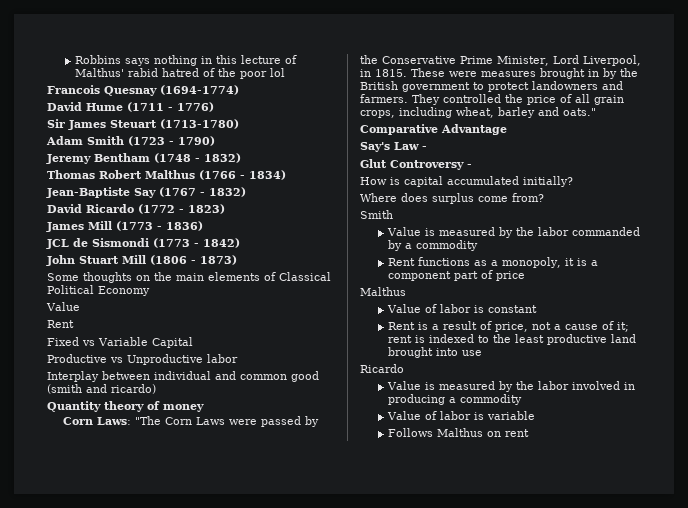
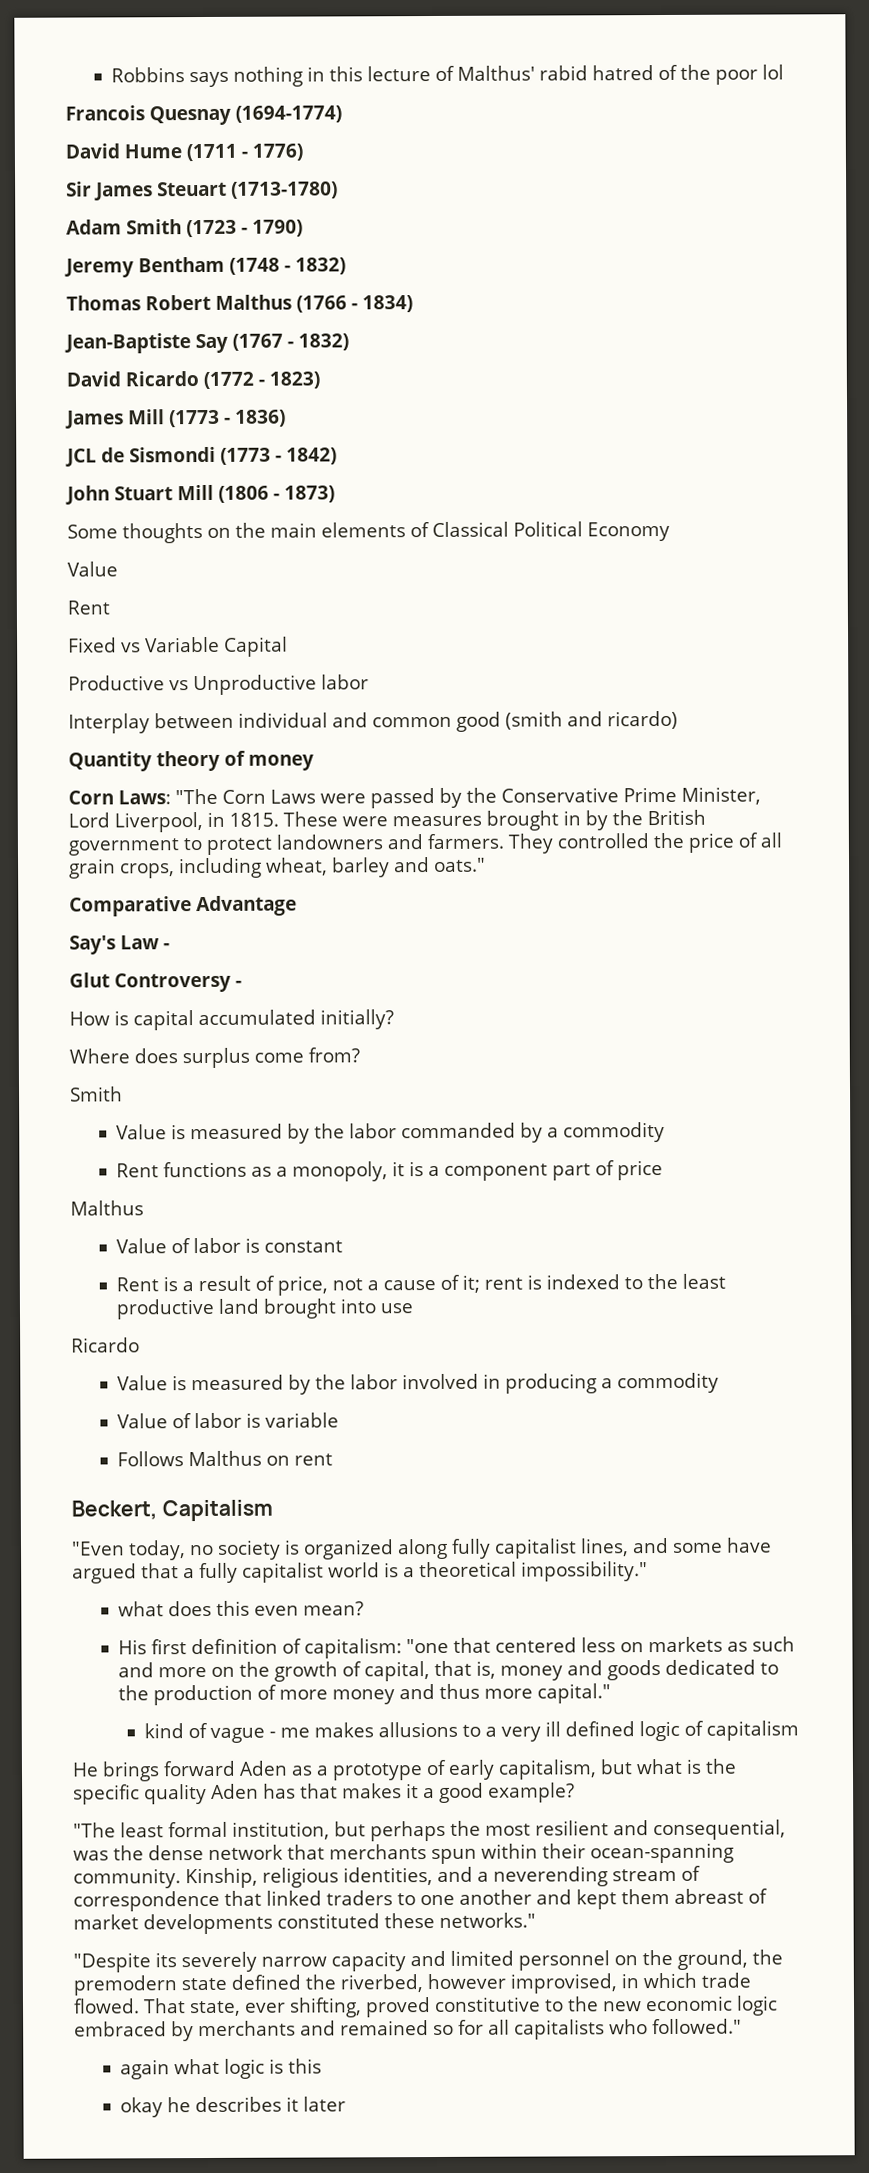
(530, 433) none -> [71,1499,273,1522] [71,1537,772,1561] [72,1561,648,1584] [118,1600,365,1617] [118,1636,796,1659] [118,1659,780,1682] [118,1683,612,1706] [143,1720,799,1743] [72,1758,737,1782] [73,1782,575,1805] [73,1819,786,1842] [73,1842,734,1865] [73,1865,701,1889] [73,1888,768,1912] [73,1912,536,1935] [73,1949,783,1973] [73,1972,751,1996] [73,1995,778,2018] [74,2018,742,2042] [120,2058,323,2080] [120,2096,347,2118] // Beckert, Capitalism // "Even today, no society is organized along fully capitalist lines, and some have argued that a fully capitalist world is a theoretical impossibility." // what does this even mean? // His first definition of capitalism: "one that centered less on markets as such and more on the growth of capital, that is, money and goods dedicated to the production of more money and thus more capital." // kind of vague - me makes allusions to a very ill defined logic of capitalism // He brings forward Aden as a prototype of early capitalism, but what is the specific quality Aden has that makes it a good example? // "The least formal institution, but perhaps the most resilient and consequential, was the dense network that merchants spun within their ocean-spanning community. Kinship, religious identities, and a neverending stream of correspondence that linked traders to one another and kept them abreast of market developments constituted these networks." // "Despite its severely narrow capacity and limited personnel on the ground, the premodern state defined the riverbed, however improvised, in which trade flowed. That state, ever shifting, proved constitutive to the new economic logic embraced by merchants and remained so for all capitalists who followed." // again what logic is this // okay he describes it later

